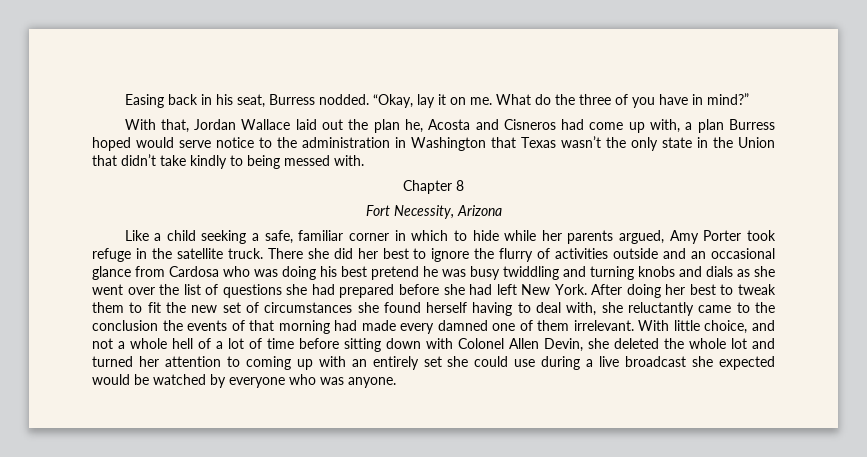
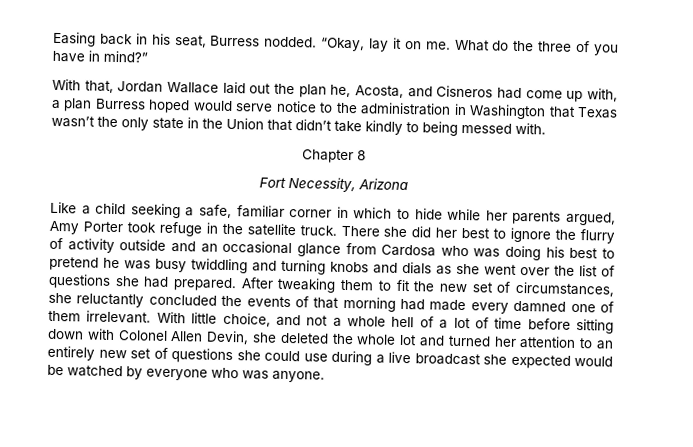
[428,119,471,130] Acosta -> [355,85,404,98] Acosta,
[555,248,609,259] activities -> [67,238,115,253] activity
(367, 271) none -> [602,248,615,259] to
[339,284,776,298] prepared before she had left New York. After doing her best to tweak -> [173,277,337,293] prepared. After tweaking
[264,302,775,316] [92,320,158,331] circumstances she found herself having to deal with, she reluctantly came to the conclusion -> [514,281,615,297] [48,292,217,308] circumstances, she reluctantly concluded
[245,356,442,370] coming up with an entirely set -> [596,340,614,350] [47,345,233,364] an entirely new set of questions

